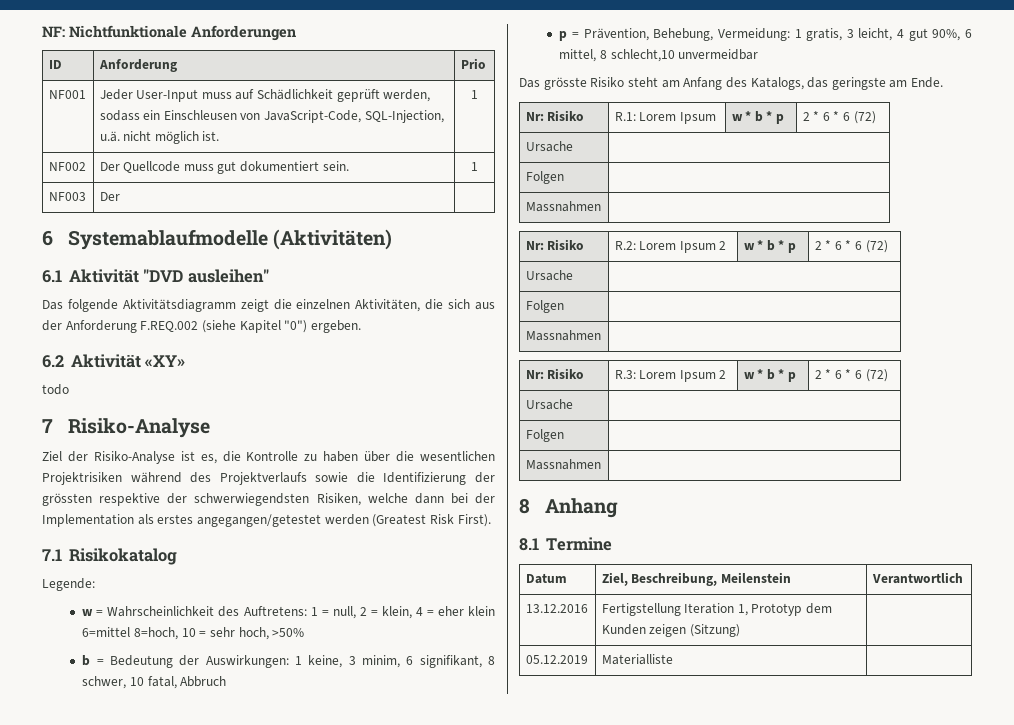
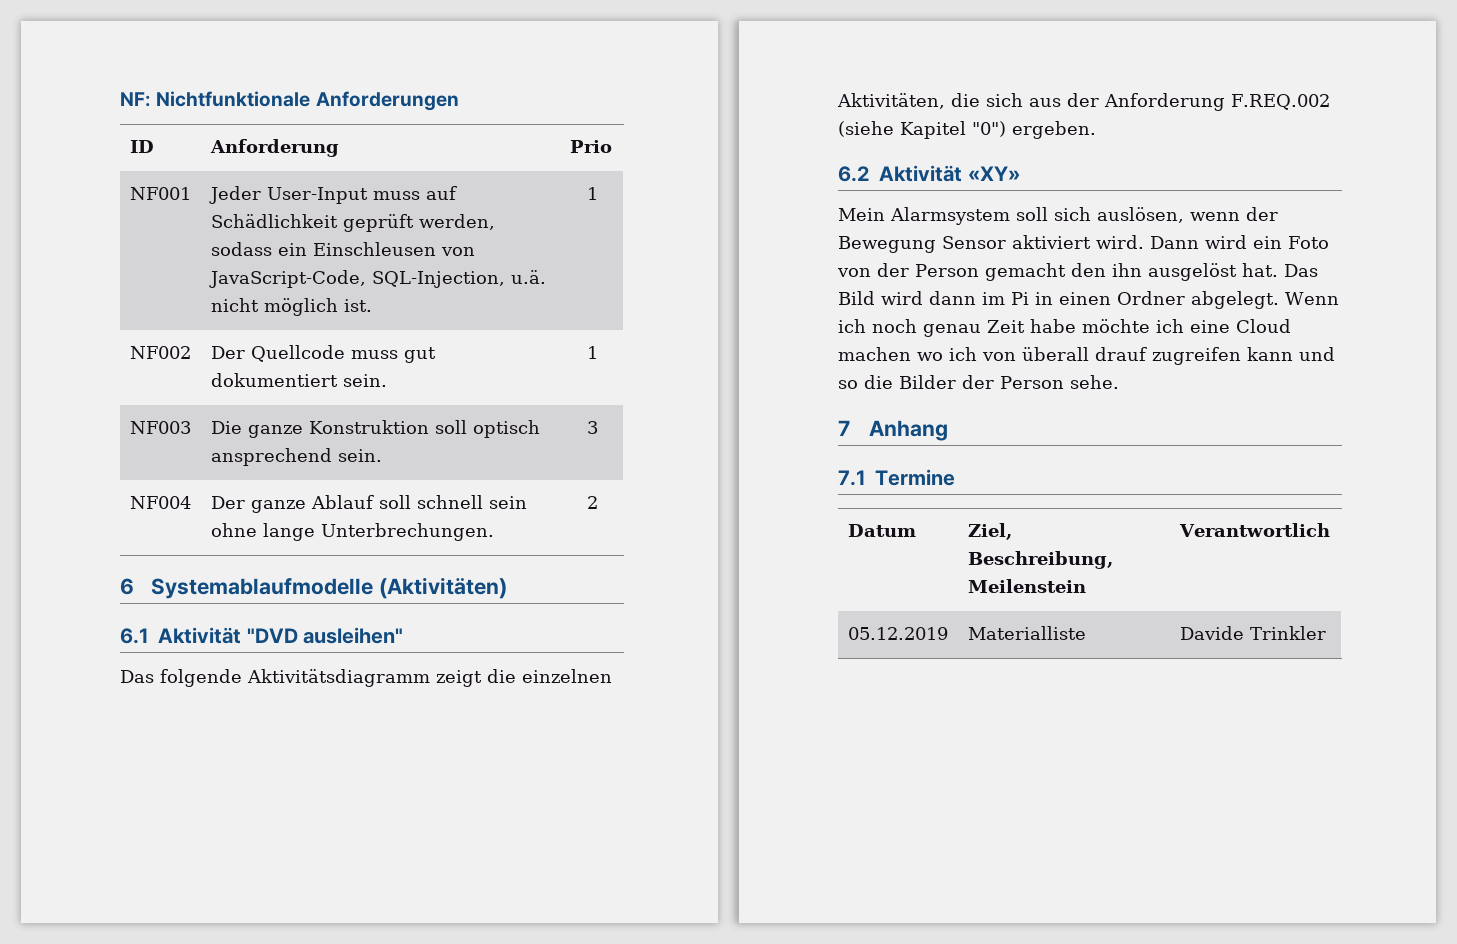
[99,192,120,201] Der | -> [210,420,540,438] [210,448,382,466] [586,421,598,434] [129,496,191,509] [210,495,527,513] [210,523,494,541] [586,496,598,509] Die ganze Konstruktion soll optisch ansprechend sein. | 3 // NF004 | Der ganze Ablauf soll schnell sein ohne lange Unterbrechungen. | 2
[42,384,69,395] [42,418,210,438] [42,451,496,464] [42,472,495,485] [42,493,495,506] [42,514,491,527] [42,548,177,565] [42,578,95,591] [82,606,495,619] [82,627,305,640] [82,655,495,668] [82,676,227,689] [559,28,972,41] [559,49,759,62] [519,77,944,90] [525,110,585,121] [614,112,716,124] [731,111,785,124] [802,111,876,124] [525,141,573,152] [525,171,564,184] [525,201,601,212] [525,239,585,250] [614,241,727,253] [743,240,797,253] [814,240,888,253] [525,270,573,281] [525,300,564,313] [525,330,601,341] [525,368,585,379] [614,370,727,382] [743,369,797,382] [814,369,888,382] [525,399,573,410] [525,429,564,442] [525,459,601,470] [519,498,530,514] todo // 7 Risiko-Analyse // Ziel der Risiko-Analyse ist es, die Kontrolle zu haben über die wesentlichen Projektrisiken während des Projektverlaufs sowie die Identifizierung der grössten respektive der schwerwiegendsten Risiken, welche dann bei der Implementation als erstes angegangen/getestet werden (Greatest Risk First). // 7.1 Risikokatalog // Legende: // w = Wahrscheinlichkeit des Auftretens: 1 = null, 2 = klein, 4 = eher klein 6=mittel 8=hoch, 10 = sehr hoch, >50% // b = Bedeutung der Auswirkungen: 1 keine, 3 minim, 6 signifikant, 8 schwer, 10 fatal, Abbruch // p = Prävention, Behebung, Vermeidung: 1 gratis, 3 leicht, 4 gut 90%, 6 mittel, 8 schlecht,10 unvermeidbar // Das grösste Risiko steht am Anfang des Katalogs, das geringste am Ende. // Nr: Risiko | R.1: Lorem Ipsum | w * b * p | 2 * 6 * 6 (72) // Ursache | // Folgen | // Massnahmen | // Nr: Risiko | R.2: Lorem Ipsum 2 | w * b * p | 2 * 6 * 6 (72) // Ursache | // Folgen | // Massnahmen | // Nr: Risiko | R.3: Lorem Ipsum 2 | w * b * p | 2 * 6 * 6 (72) // Ursache | // Folgen | // Massnahmen | // 8 -> [838,207,1278,225] [838,235,1329,253] [837,263,1318,281] [838,291,1339,309] [838,319,1291,337] [838,347,1335,365] [838,375,1119,389] [838,420,850,436] Mein Alarmsystem soll sich auslösen, wenn der Bewegung Sensor aktiviert wird. Dann wird ein Foto von der Person gemacht den ihn ausgelöst hat. Das Bild wird dann im Pi in einen Ordner abgelegt. Wenn ich noch genau Zeit habe möchte ich eine Cloud machen wo ich von überall drauf zugreifen kann und so die Bilder der Person sehe. // 7
[519,538,539,551] 8.1 -> [838,470,866,486] 7.1
[525,604,588,613] [601,603,833,616] [601,624,740,637] // 13.12.2016 | Fertigstellung Iteration 1, Prototyp dem Kunden zeigen (Sitzung) | -> (1330, 530) none
(673, 659) none -> [1179,626,1326,640] Davide Trinkler

